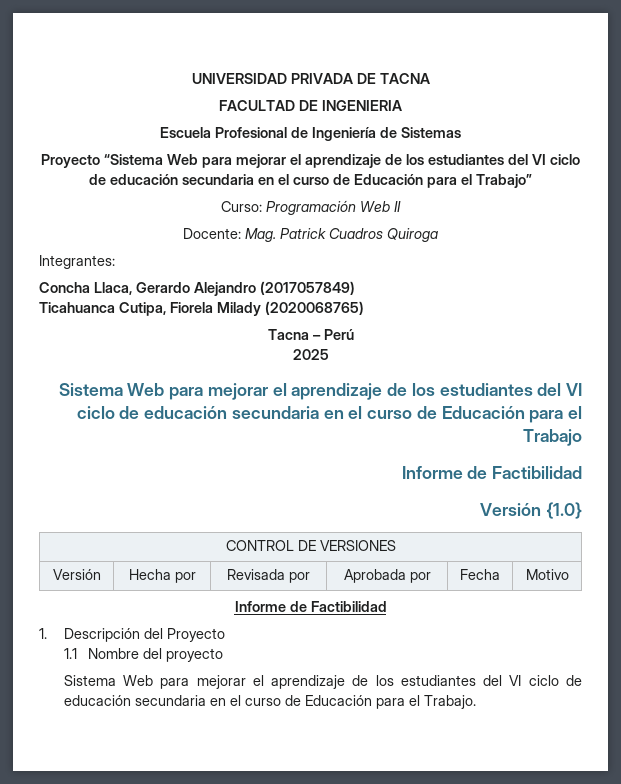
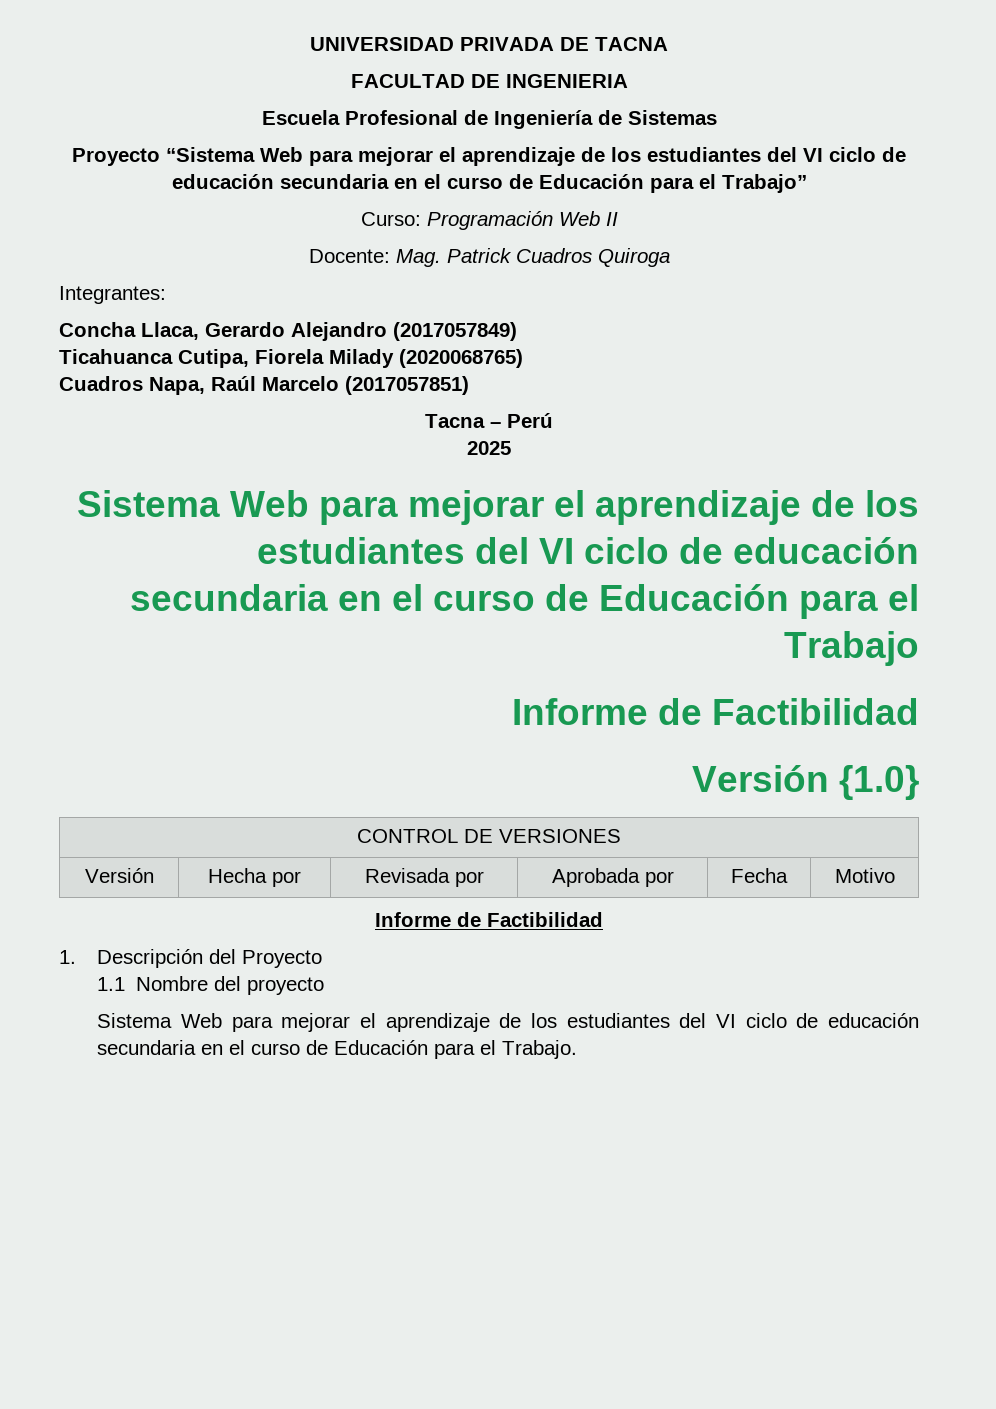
(364, 308) none -> [59,376,469,395] // Cuadros Napa, Raúl Marcelo (2017057851)

